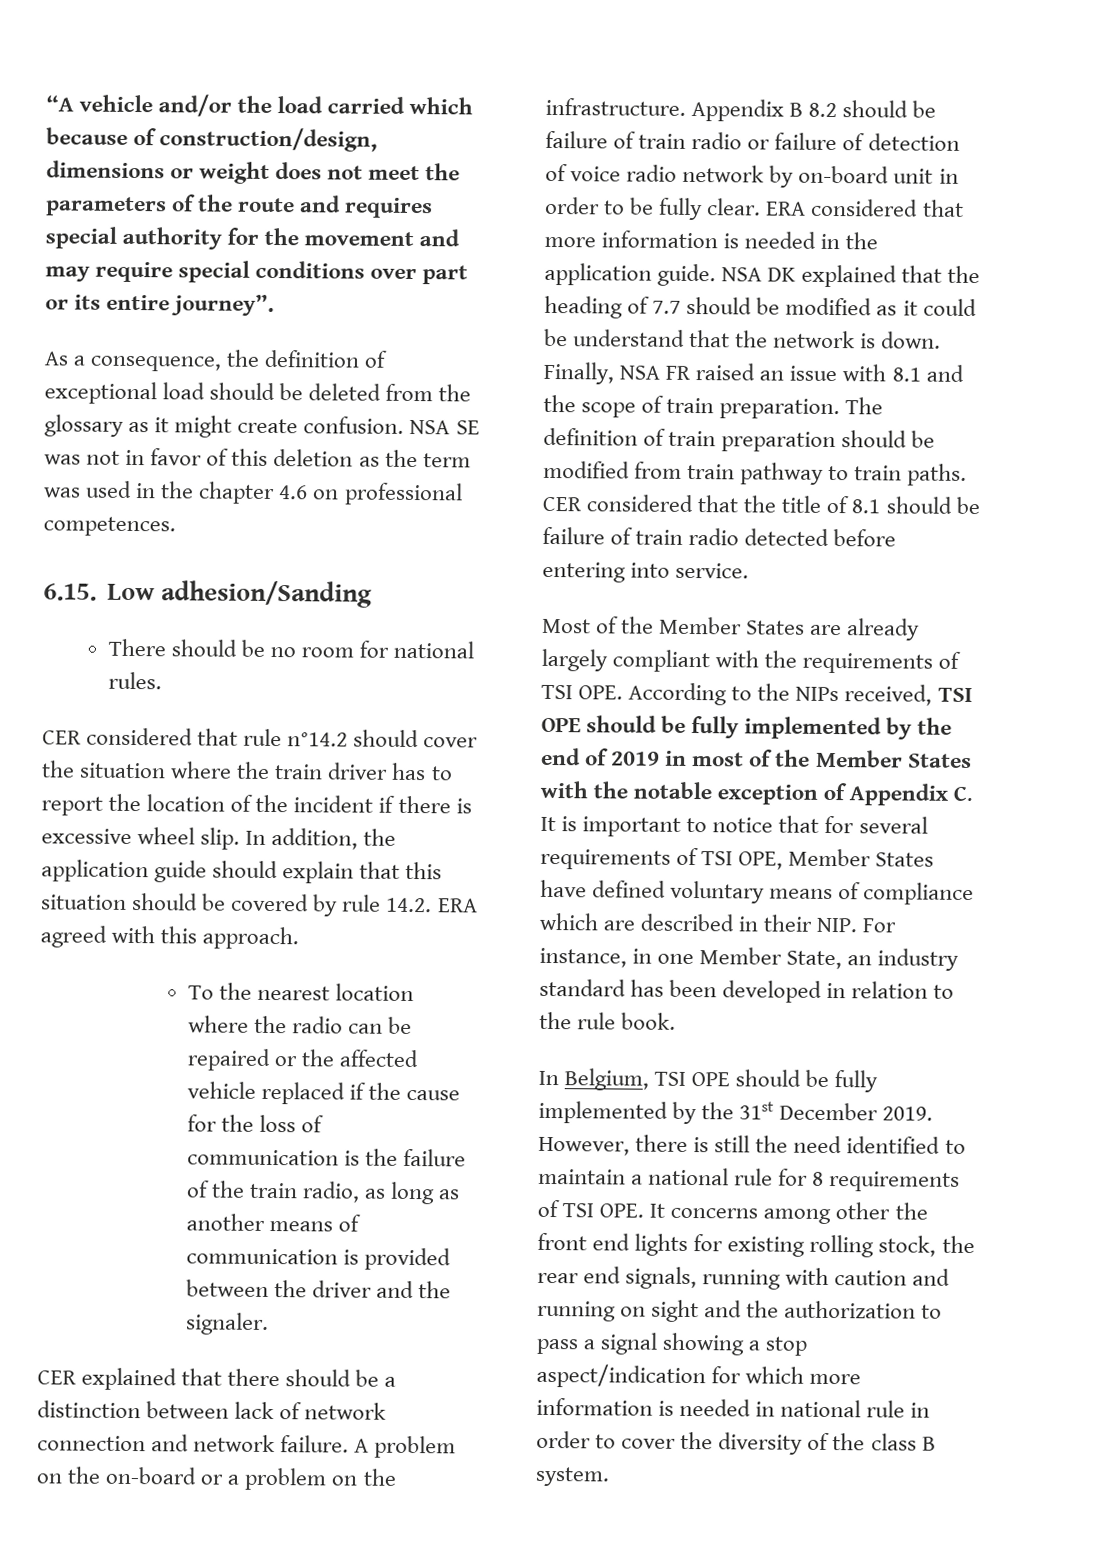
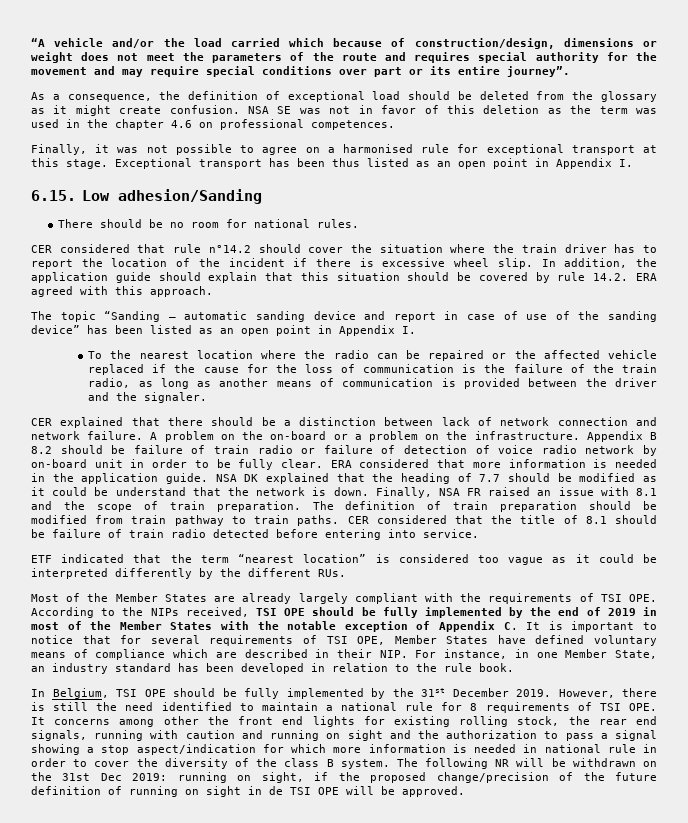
(176, 526) none -> [31,144,657,155] [31,158,633,169] // Finally, it was not possible to agree on a harmonised rule for exceptional transport at this stage. Exceptional transport has been thus listed as an open point in Appendix I.
(300, 938) none -> [31,311,658,322] [31,325,416,336] // The topic “Sanding – automatic sanding device and report in case of use of the sanding device” has been listed as an open point in Appendix I.
(750, 570) none -> [31,554,657,565] [31,568,346,579] // ETF indicated that the term “nearest location” is considered too vague as it could be interpreted differently by the different RUs.
(610, 1476) none -> [396,758,657,769] [31,772,657,783] [31,786,465,797] The following NR will be withdrawn on the 31st Dec 2019: running on sight, if the proposed change/precision of the future definition of running on sight in de TSI OPE will be approved.

